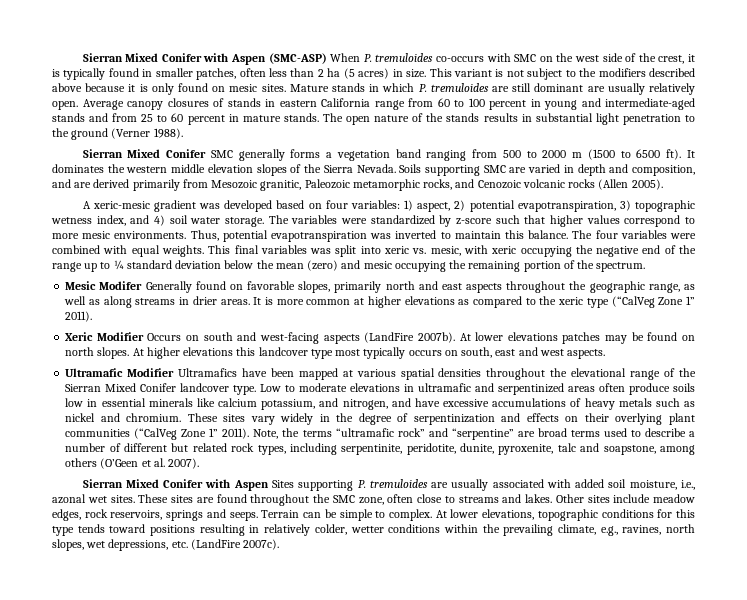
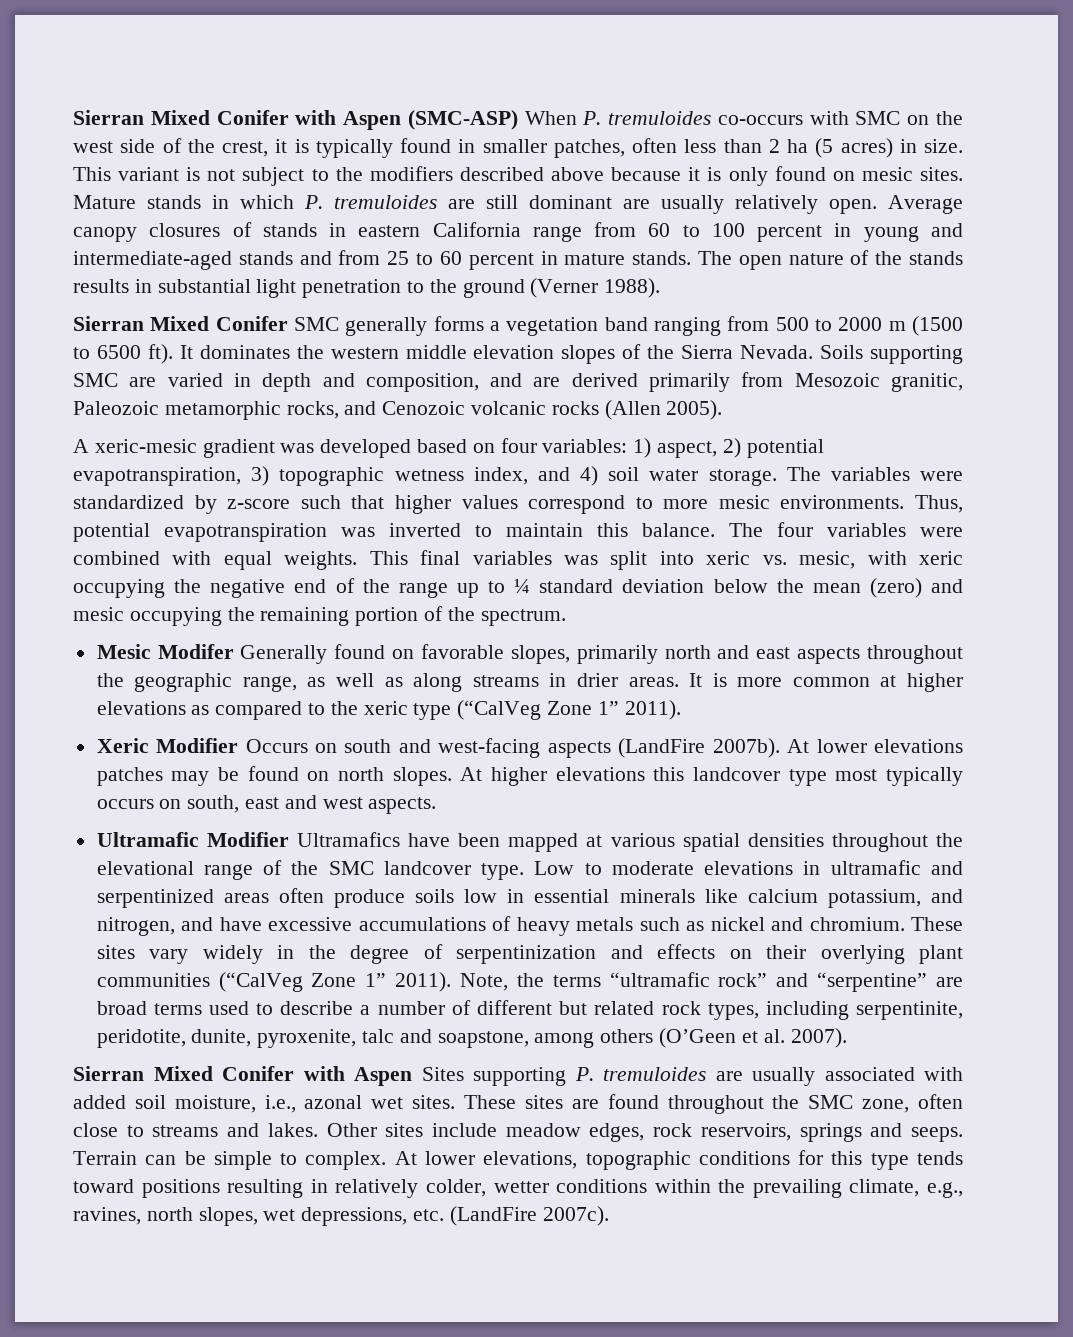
[65,383,177,392] Sierran Mixed Conifer -> [328,861,374,875] SMC

